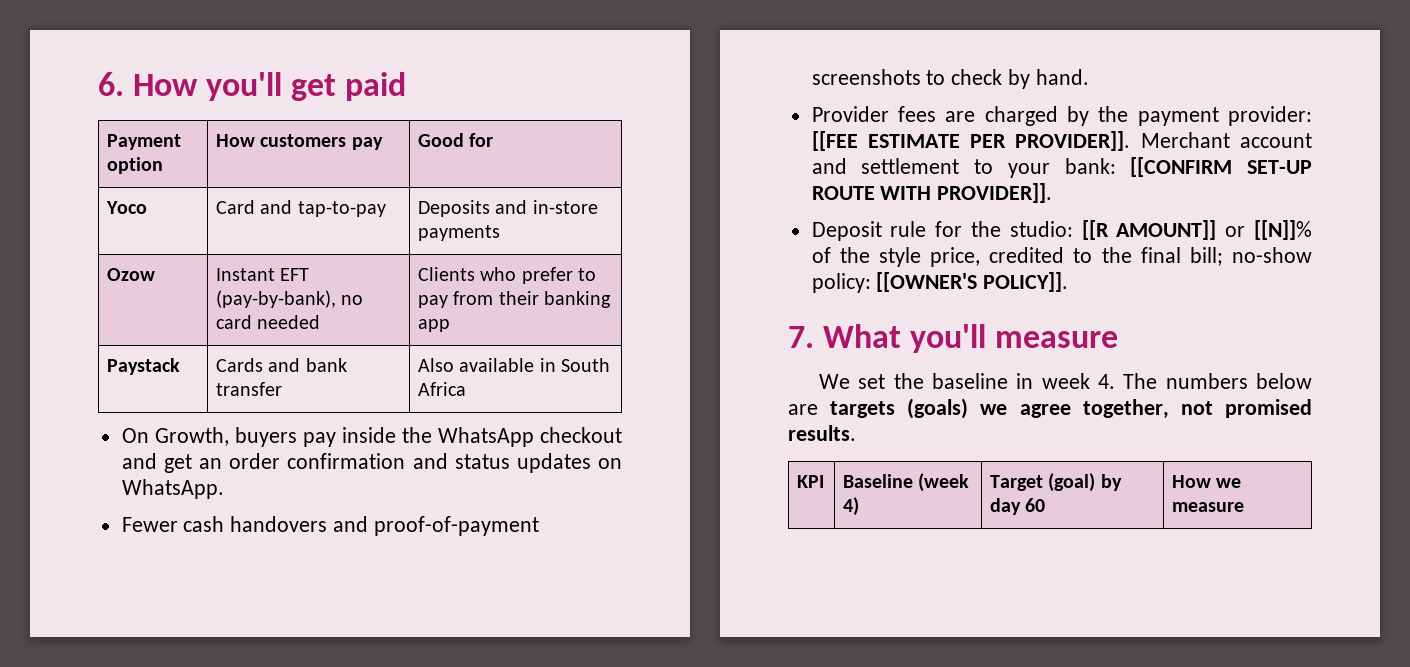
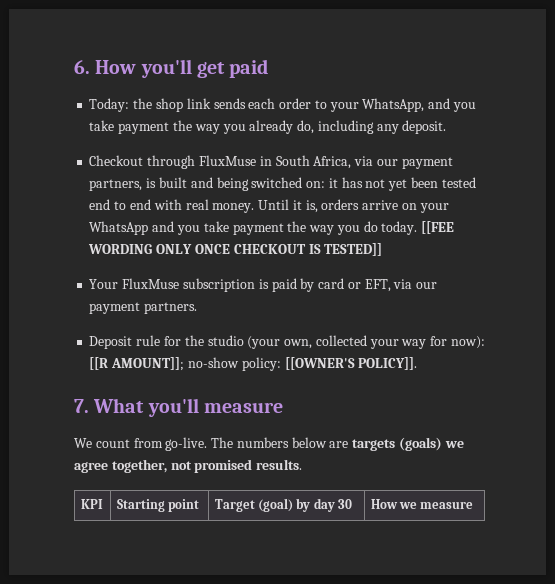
[107,134,182,150] [107,157,164,174] [216,134,383,150] [418,133,494,147] [106,201,148,214] [216,200,386,217] [418,200,598,217] [418,225,501,241] [107,268,156,281] [216,268,310,281] [216,290,364,308] [216,315,321,329] [418,267,596,284] [418,291,611,308] [418,319,451,332] [107,358,181,375] [216,358,347,372] [216,382,283,396] [418,358,610,372] [418,382,467,396] [121,427,622,447] [121,453,622,473] [121,479,224,499] [121,516,539,536] [811,69,1089,89] [811,106,1312,126] [811,131,1312,151] [811,157,1312,178] [811,183,1053,203] [811,220,1312,241] [811,247,1223,267] // Payment option | How customers pay | Good for // Yoco | Card and tap-to-pay | Deposits and in-store payments // Ozow | Instant EFT (pay-by-bank), no card needed | Clients who prefer to pay from their banking app // Paystack | Cards and bank transfer | Also available in South Africa // On Growth, buyers pay inside the WhatsApp checkout and get an order confirmation and status updates on WhatsApp. // Fewer cash handovers and proof-of-payment screenshots to check by hand. // Provider fees are charged by the payment provider: [[FEE ESTIMATE PER PROVIDER]]. Merchant account and settlement to your bank: [[CONFIRM SET-UP ROUTE WITH PROVIDER]]. // Deposit rule for the studio: [[R AMOUNT]] or [[N]]% of the style price, credited to the final bill; -> [89,98,476,112] [89,120,447,134] [89,155,453,169] [89,177,476,191] [89,199,449,213] [89,221,455,235] [88,243,383,256] [89,278,438,292] [89,302,198,314] [89,335,485,349] [89,357,185,371] // Today: the shop link sends each order to your WhatsApp, and you take payment the way you already do, including any deposit. // Checkout through FluxMuse in South Africa, via our payment partners, is built and being switched on: it has not yet been tested end to end with real money. Until it is, orders arrive on your WhatsApp and you take payment the way you do today. [[FEE WORDING ONLY ONCE CHECKOUT IS TESTED]] // Your FluxMuse subscription is paid by card or EFT, via our payment partners. // Deposit rule for the studio (your own, collected your way for now): [[R AMOUNT]];
[858,373,1116,389] set the baseline in week 4. -> [95,437,208,451] count from go-live.
[843,473,970,492] [843,497,860,516] Baseline (week 4) -> [116,499,200,512] Starting point
[1025,498,1046,512] 60 -> [338,499,353,509] 30

